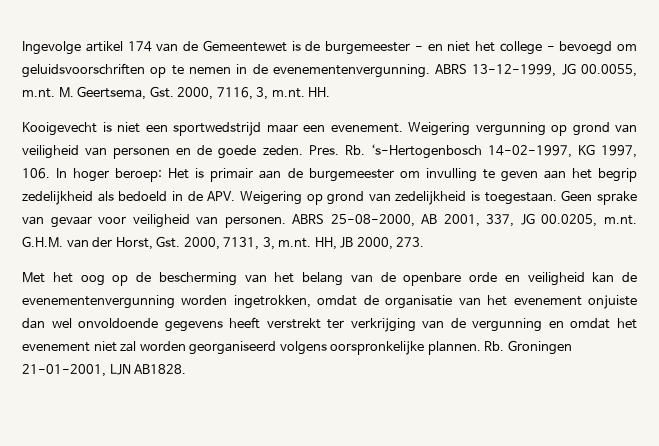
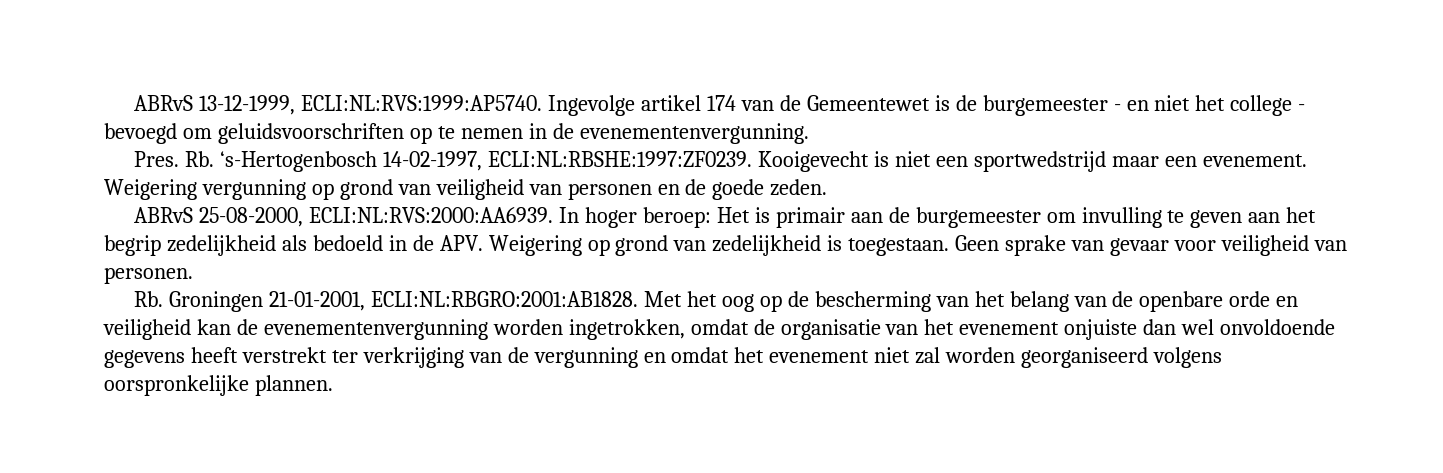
(22, 48) none -> [134,95,543,115] ABRvS 13-12-1999, ECLI:NL:RVS:1999:AP5740.
[435,63,637,77] [22,86,331,100] ABRS 13-12-1999, JG 00.0055, m.nt. M. Geertsema, Gst. 2000, 7116, 3, m.nt. HH. // -> [134,151,753,172] // Pres. Rb. ‘s-Hertogenbosch 14-02-1997, ECLI:NL:RBSHE:1997:ZF0239.
[308,144,637,159] [22,168,50,179] Pres. Rb. ‘s-Hertogenbosch 14-02-1997, KG 1997, 106. -> [134,207,554,227] // ABRvS 25-08-2000, ECLI:NL:RVS:2000:AA6939.
[292,213,638,227] [22,236,425,250] ABRS 25-08-2000, AB 2001, 337, JG 00.0205, m.nt. G.H.M. van der Horst, Gst. 2000, 7131, 3, m.nt. HH, JB 2000, 273. // -> [134,291,639,312] // Rb. Groningen 21-01-2001, ECLI:NL:RBGRO:2001:AB1828.
[484,340,572,355] [22,364,187,377] Rb. Groningen 21-01-2001, LJN AB1828. -> (333, 385) none

